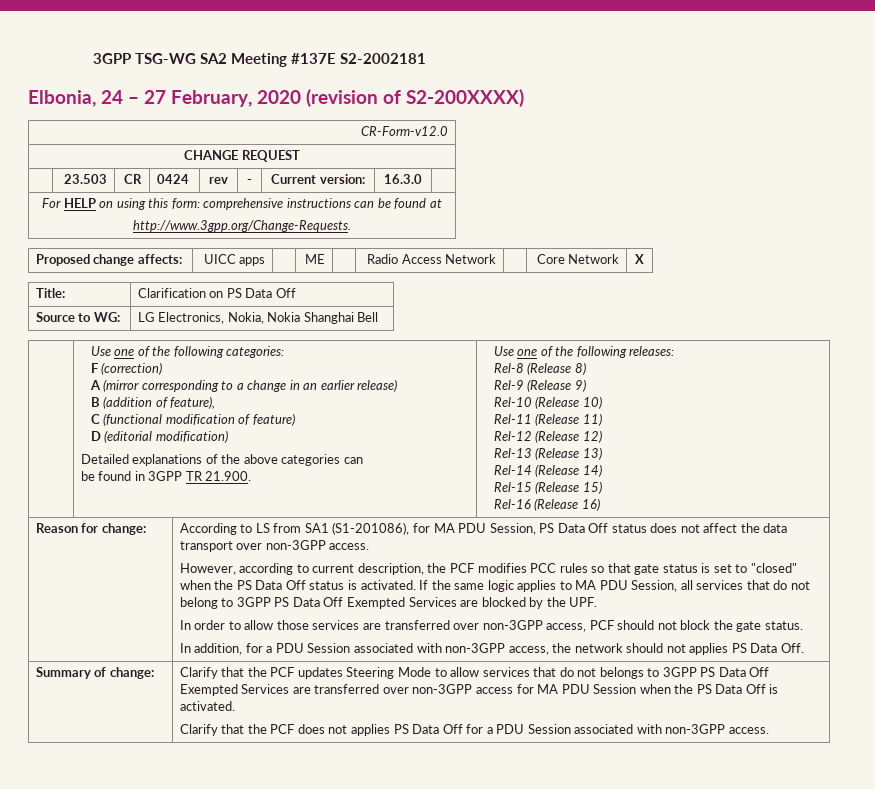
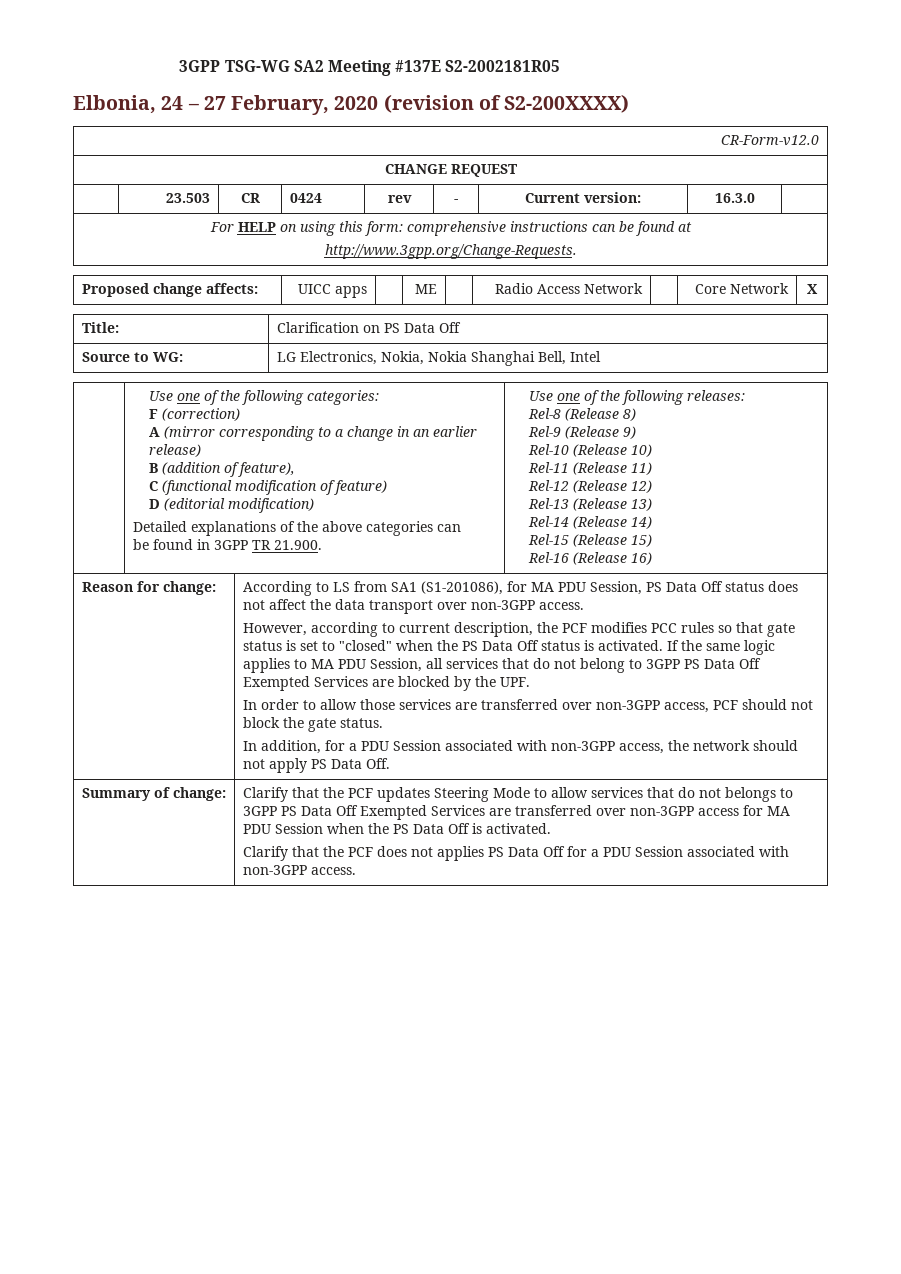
[340,53,427,64] S2-2002181 -> [445,60,561,72] S2-2002181R05
[357,312,379,322] Bell -> [537,351,601,365] Bell, Intel
[689,643,729,655] applies -> [268,758,307,773] apply

